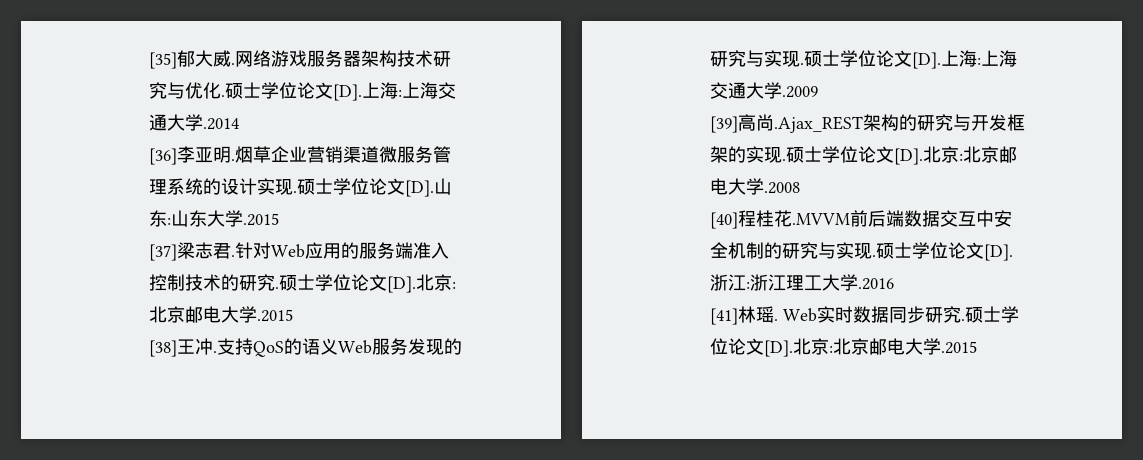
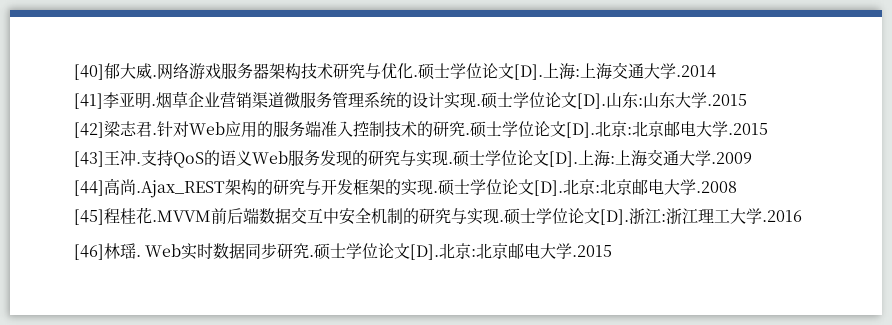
[149,52,178,69] [35] -> [74,64,105,80] [40]
[149,148,178,165] [36] -> [74,93,104,109] [41]
[149,244,178,261] [37] -> [74,122,105,138] [42]
[149,340,178,357] [38] -> [74,151,105,167] [43]
[710,116,739,133] [39] -> [74,180,105,196] [44]
[710,212,739,229] [40] -> [74,209,105,225] [45]
[710,308,739,325] [41] -> [74,244,105,260] [46]

